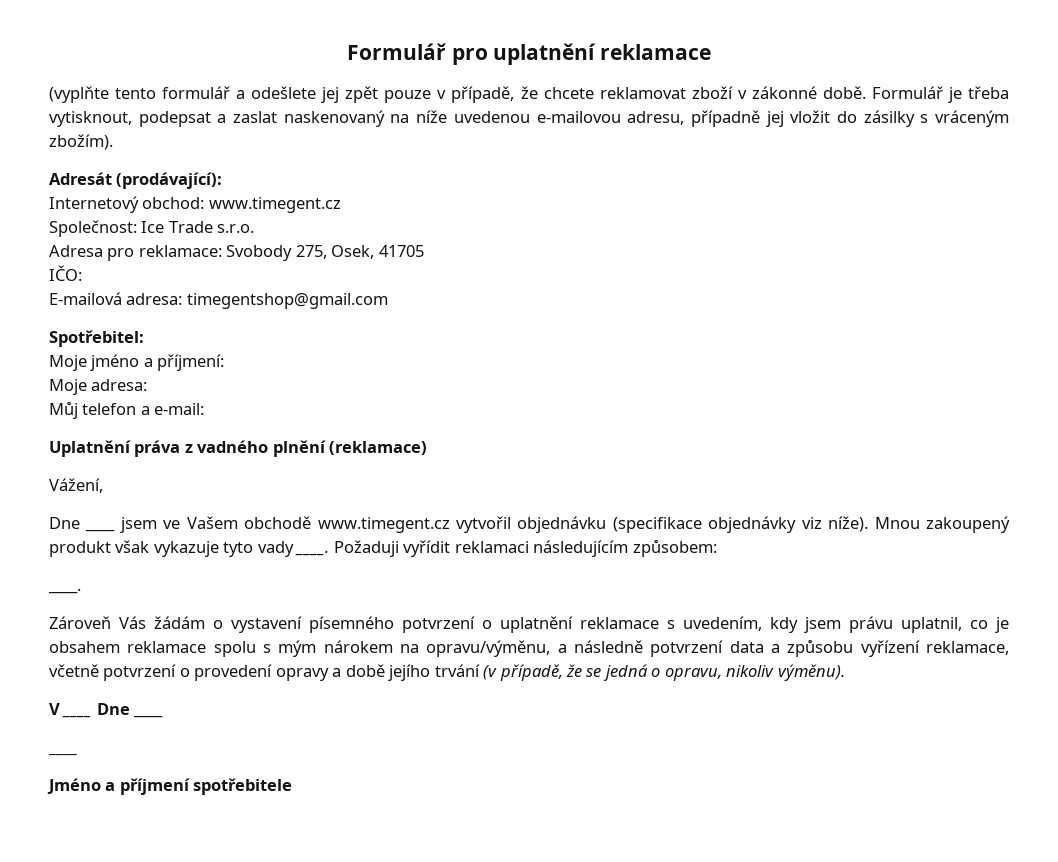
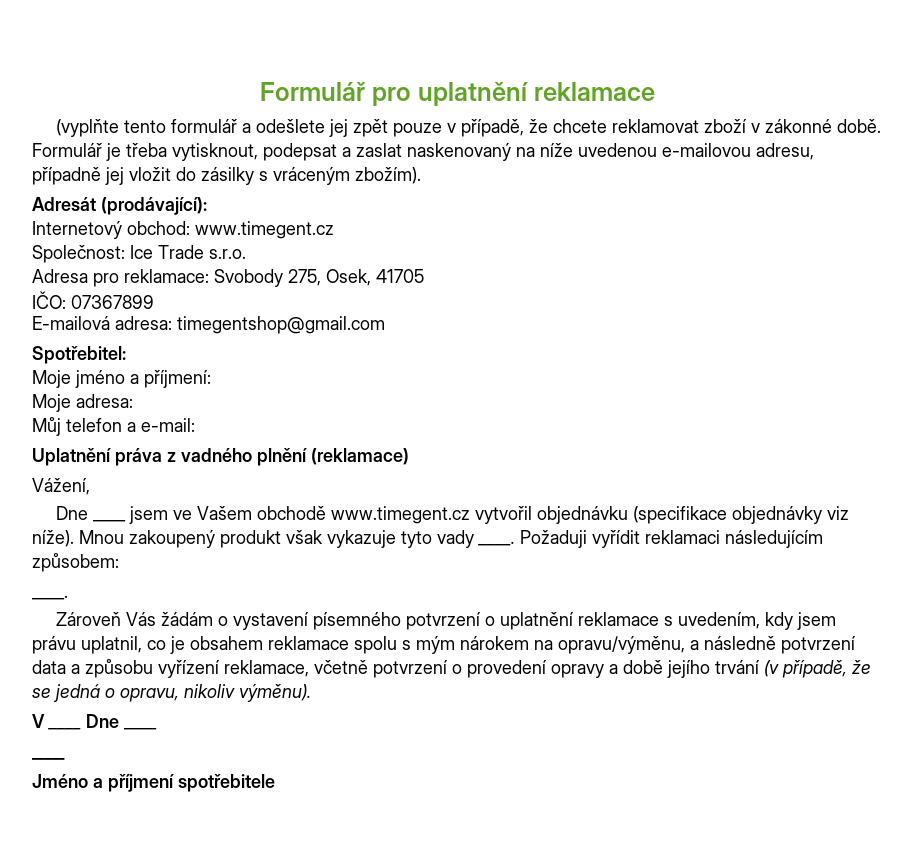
(82, 273) none -> [71,295,154,309] 07367899

